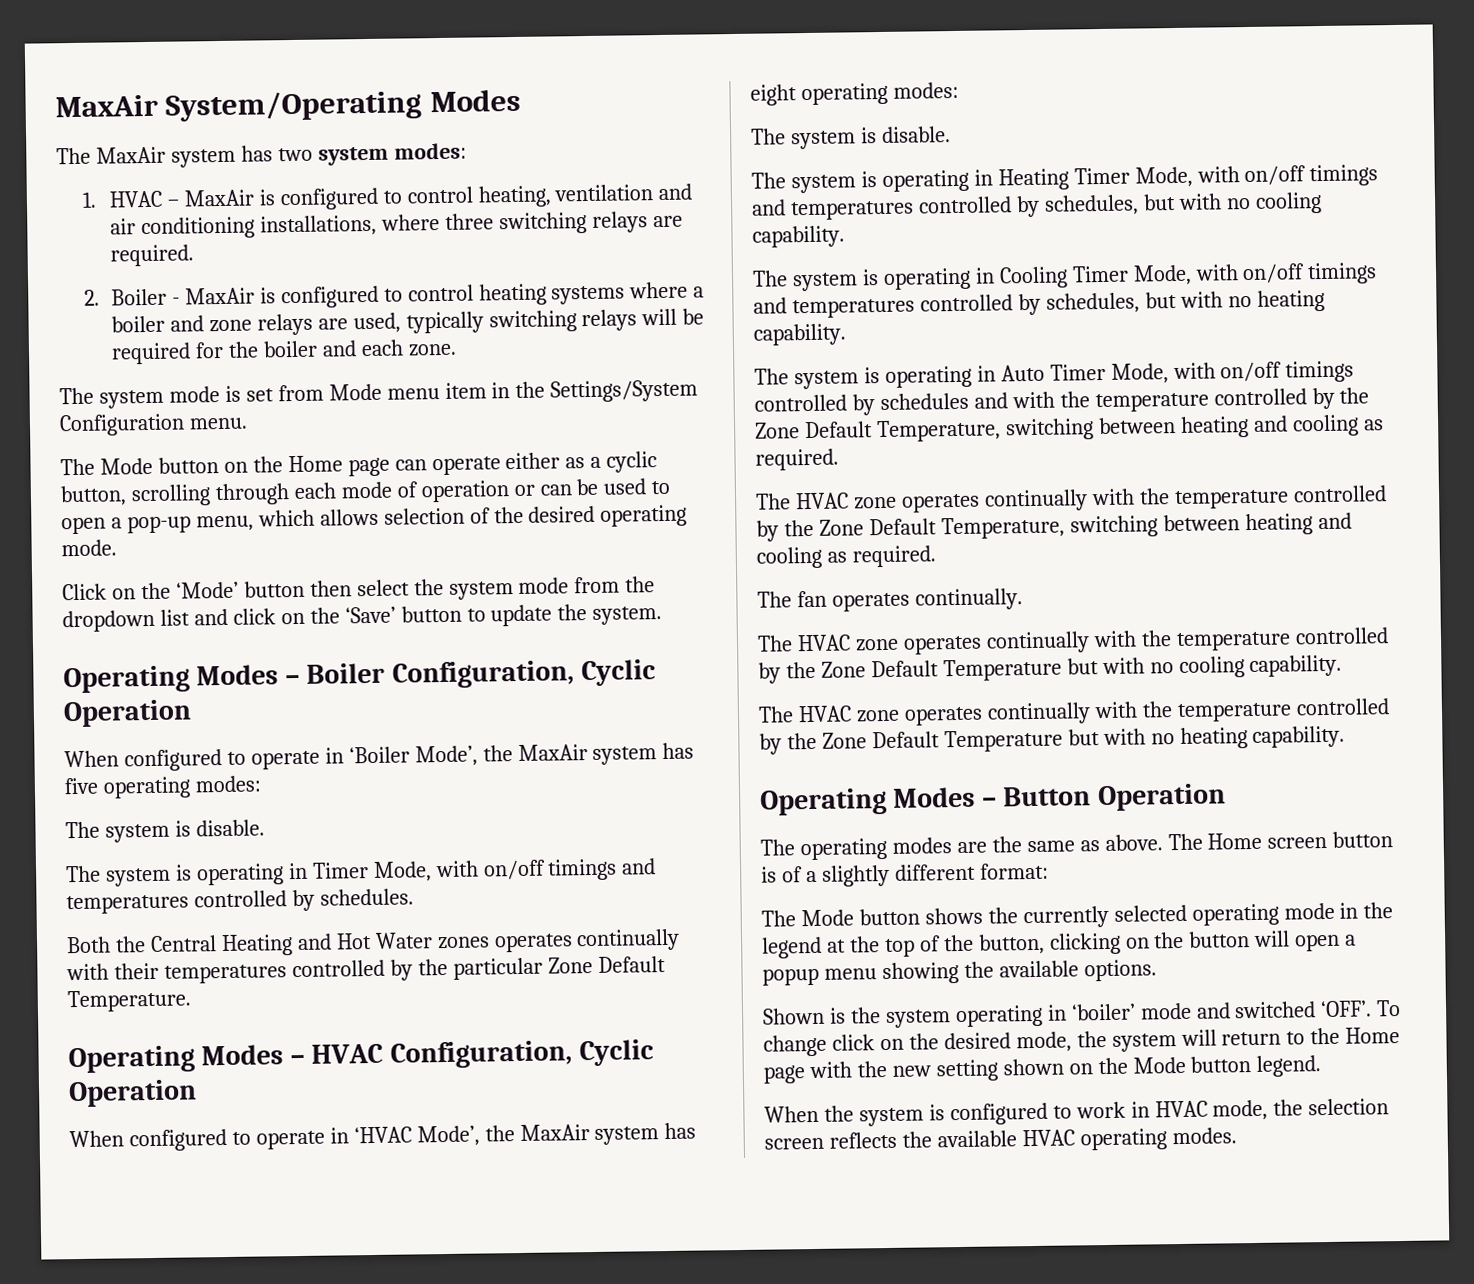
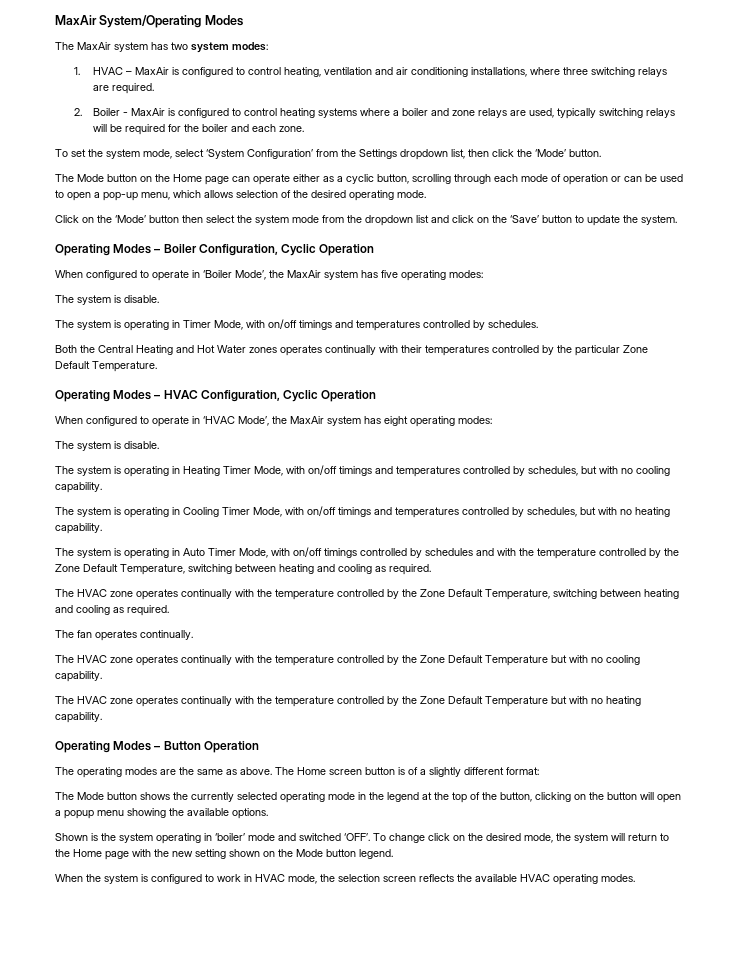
[59,379,699,409] [59,413,248,437] The system mode is set from Mode menu item in the Settings/System Configuration menu. -> [55,149,601,160] To set the system mode, select ‘System Configuration’ from the Settings dropdown list, then click the ‘Mode’ button.

